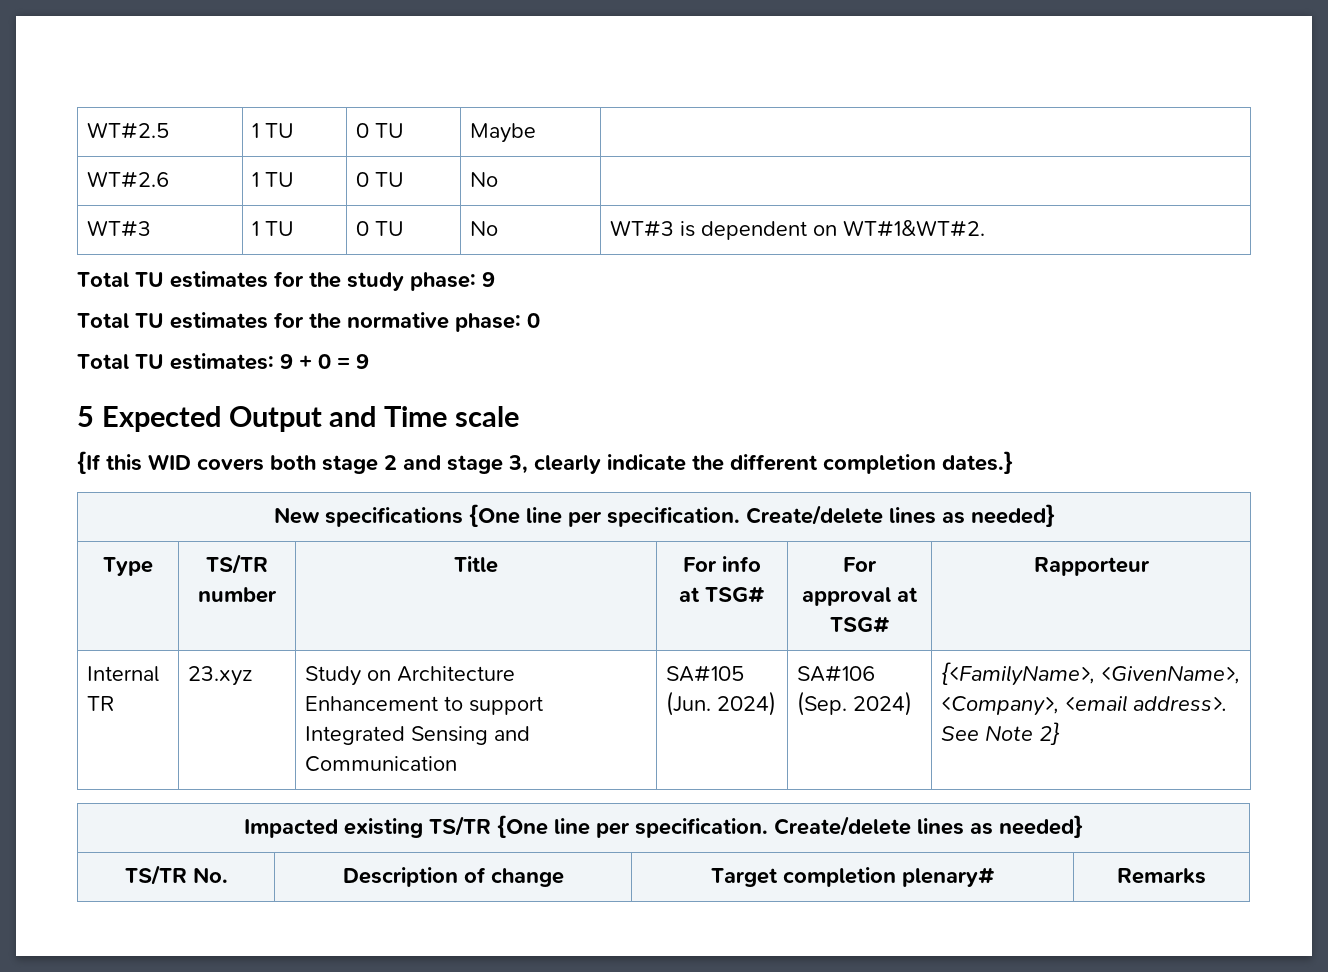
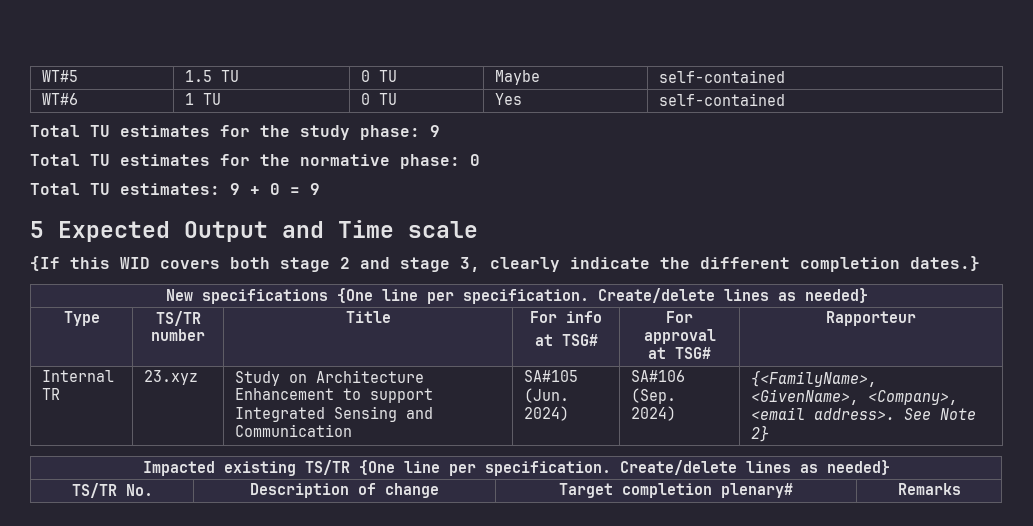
[86,122,169,139] [251,123,294,138] [355,123,404,138] [469,123,536,143] [86,171,169,188] [251,172,294,187] [355,172,404,187] [469,172,498,187] [86,220,151,237] [251,221,294,236] [355,221,404,236] [469,221,498,236] [609,220,985,240] WT#2.5 | 1 TU | 0 TU | Maybe | // WT#2.6 | 1 TU | 0 TU | No | // WT#3 | 1 TU | 0 TU | No | WT#3 is dependent on WT#1&WT#2. -> [41,70,78,82] [184,70,239,82] [360,70,397,82] [494,70,540,85] [658,70,785,83] [41,93,78,105] [184,93,221,105] [360,93,397,105] [494,93,522,105] [658,93,785,106] WT#5 | 1.5 TU | 0 TU | Maybe | self-contained // WT#6 | 1 TU | 0 TU | Yes | self-contained

